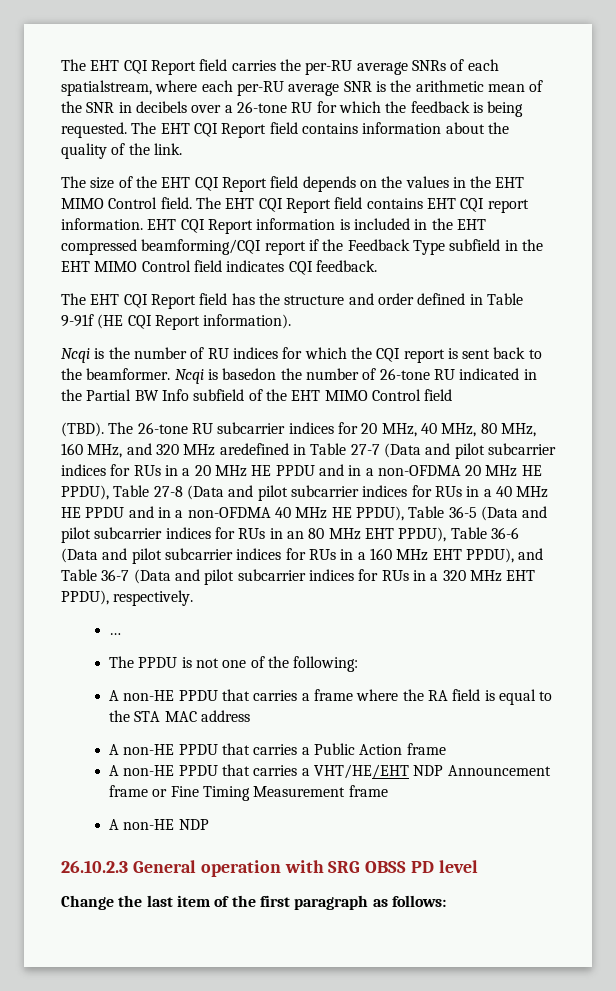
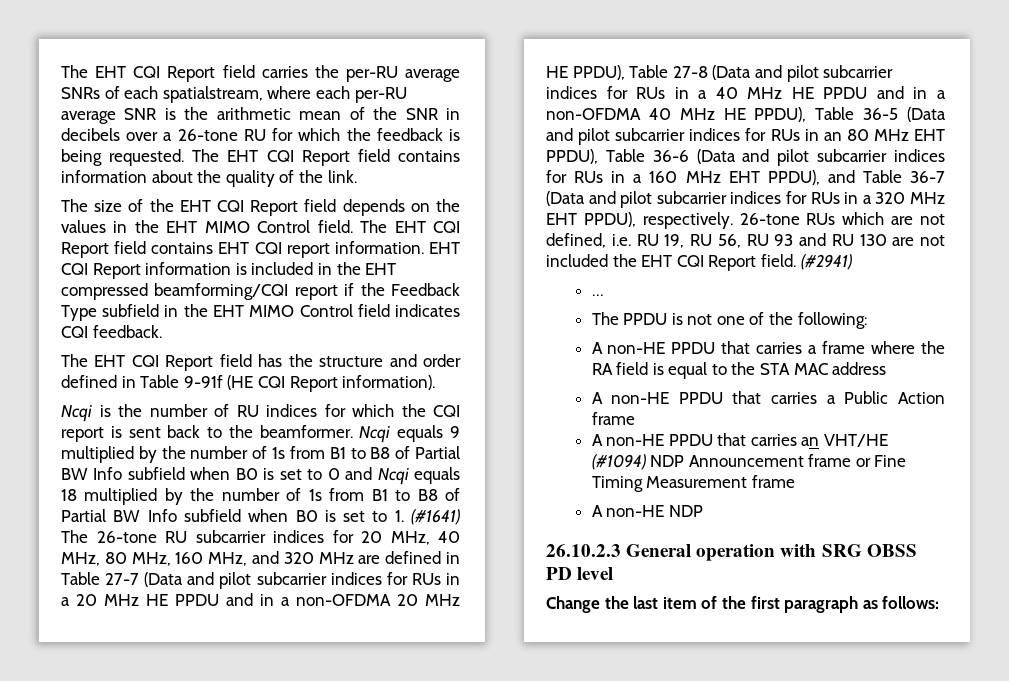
[207,368,537,380] [61,389,453,401] [61,422,104,437] is basedon the number of 26-tone RU indicated in the Partial BW Info subfield of the EHT MIMO Control field // (TBD). -> [397,425,460,442] [61,446,460,463] [61,467,460,485] [61,488,460,505] [61,509,460,525] equals 9 multiplied by the number of 1s from B1 to B8 of Partial BW Info subfield when B0 is set to 0 and Ncqi equals 18 multiplied by the number of 1s from B1 to B8 of Partial BW Info subfield when B0 is set to 1. (#1641)
[219,443,289,455] aredefined -> [358,551,442,564] are defined
(194, 598) none -> [739,212,945,225] [546,233,945,248] [546,254,852,271] 26-tone RUs which are not defined, i.e. RU 19, RU 56, RU 93 and RU 130 are not included the EHT CQI Report field. (#2941)
[301,764,410,779] a VHT/HE/EHT -> [801,434,889,447] [591,454,646,470] an VHT/HE (#1094)

